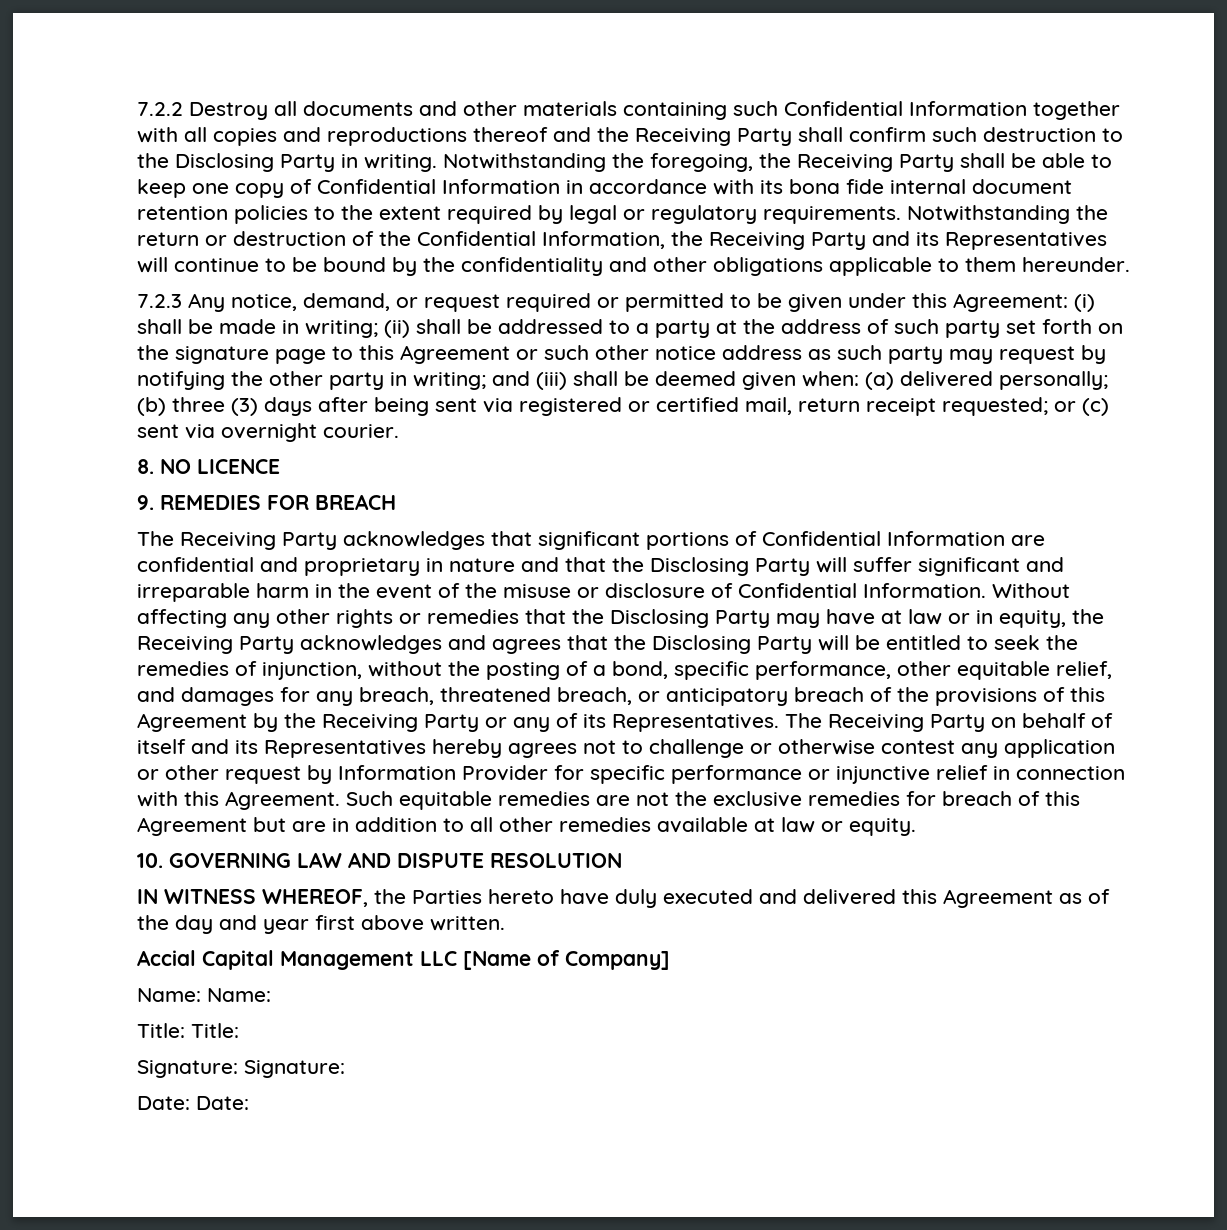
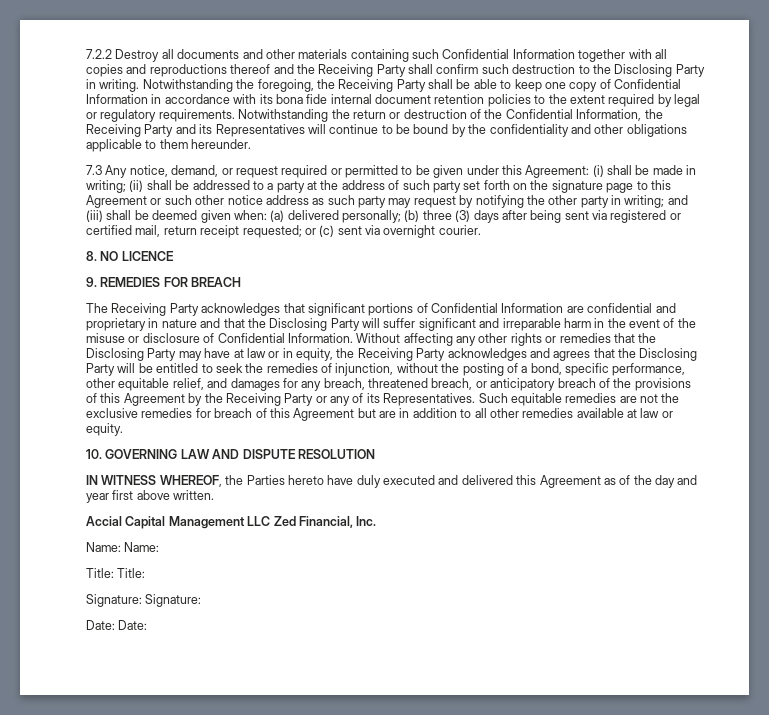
[137,294,183,308] 7.2.3 -> [86,165,103,175] 7.3
[785,713,1114,732] [137,739,1116,758] [137,765,1126,784] [137,791,341,810] The Receiving Party on behalf of itself and its Representatives hereby agrees not to challenge or otherwise contest any application or other request by Information Provider for specific performance or injunctive relief in connection with this Agreement. -> (476, 399) none
[463,950,671,970] [Name of Company] -> [273,516,377,528] Zed Financial, Inc.

